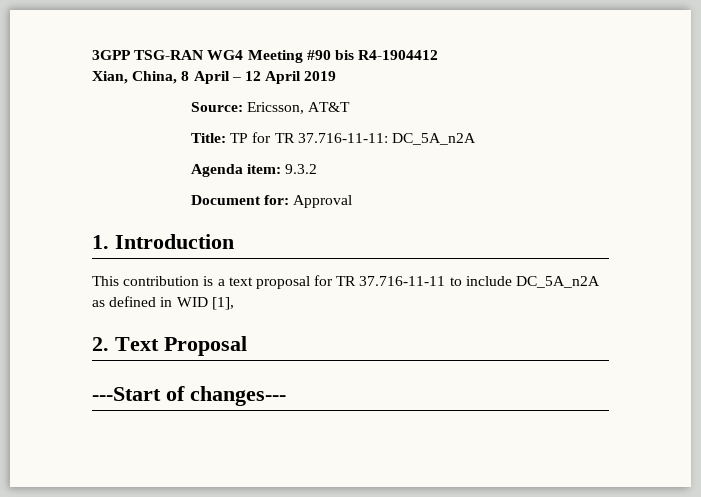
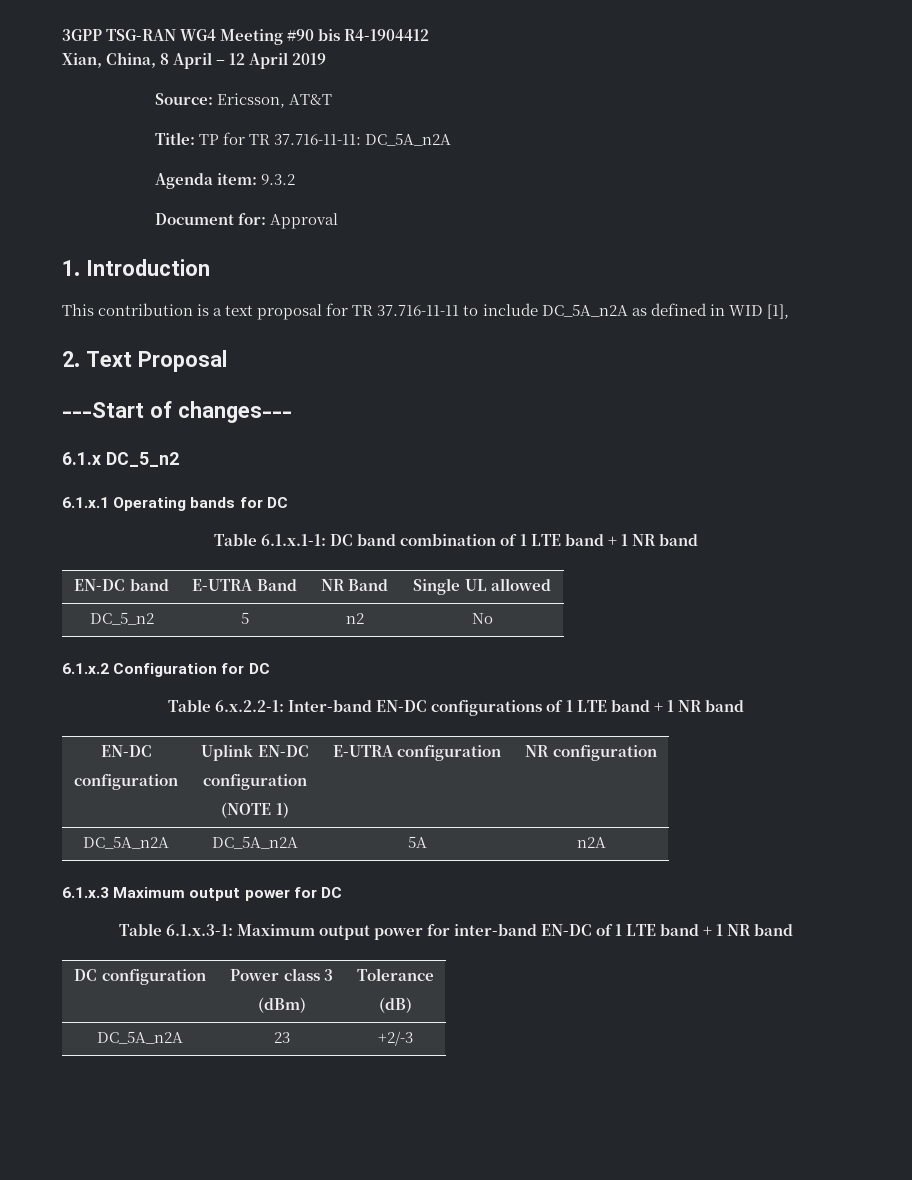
(286, 396) none -> [62,452,179,467] [62,497,288,511] [214,533,698,546] [74,579,169,591] [192,579,297,591] [320,579,389,591] [413,578,551,595] [89,612,154,625] [240,612,249,624] [345,613,364,624] [471,613,493,624] [62,663,270,677] [168,699,744,716] [100,745,152,757] [74,774,178,790] [201,744,309,761] [203,774,307,790] [221,802,289,818] [332,745,502,761] [525,745,657,761] [83,836,169,849] [212,836,298,849] [407,836,427,848] [576,837,606,848] [62,887,342,901] [118,923,794,940] [74,969,206,985] [230,968,333,981] [257,997,306,1013] [357,968,434,981] [379,997,412,1013] [97,1031,183,1044] [273,1032,290,1043] [378,1031,413,1046] // 6.1.x DC_5_n2 // 6.1.x.1 Operating bands for DC // Table 6.1.x.1-1: DC band combination of 1 LTE band + 1 NR band // EN-DC band | E-UTRA Band | NR Band | Single UL allowed // DC_5_n2 | 5 | n2 | No // 6.1.x.2 Configuration for DC // Table 6.x.2.2-1: Inter-band EN-DC configurations of 1 LTE band + 1 NR band // EN-DC // configuration | Uplink EN-DC // configuration // (NOTE 1) | E-UTRA configuration | NR configuration // DC_5A_n2A | DC_5A_n2A | 5A | n2A // 6.1.x.3 Maximum output power for DC // Table 6.1.x.3-1: Maximum output power for inter-band EN-DC of 1 LTE band + 1 NR band // DC configuration | Power class 3 // (dBm) | Tolerance // (dB) // DC_5A_n2A | 23 | +2/-3

